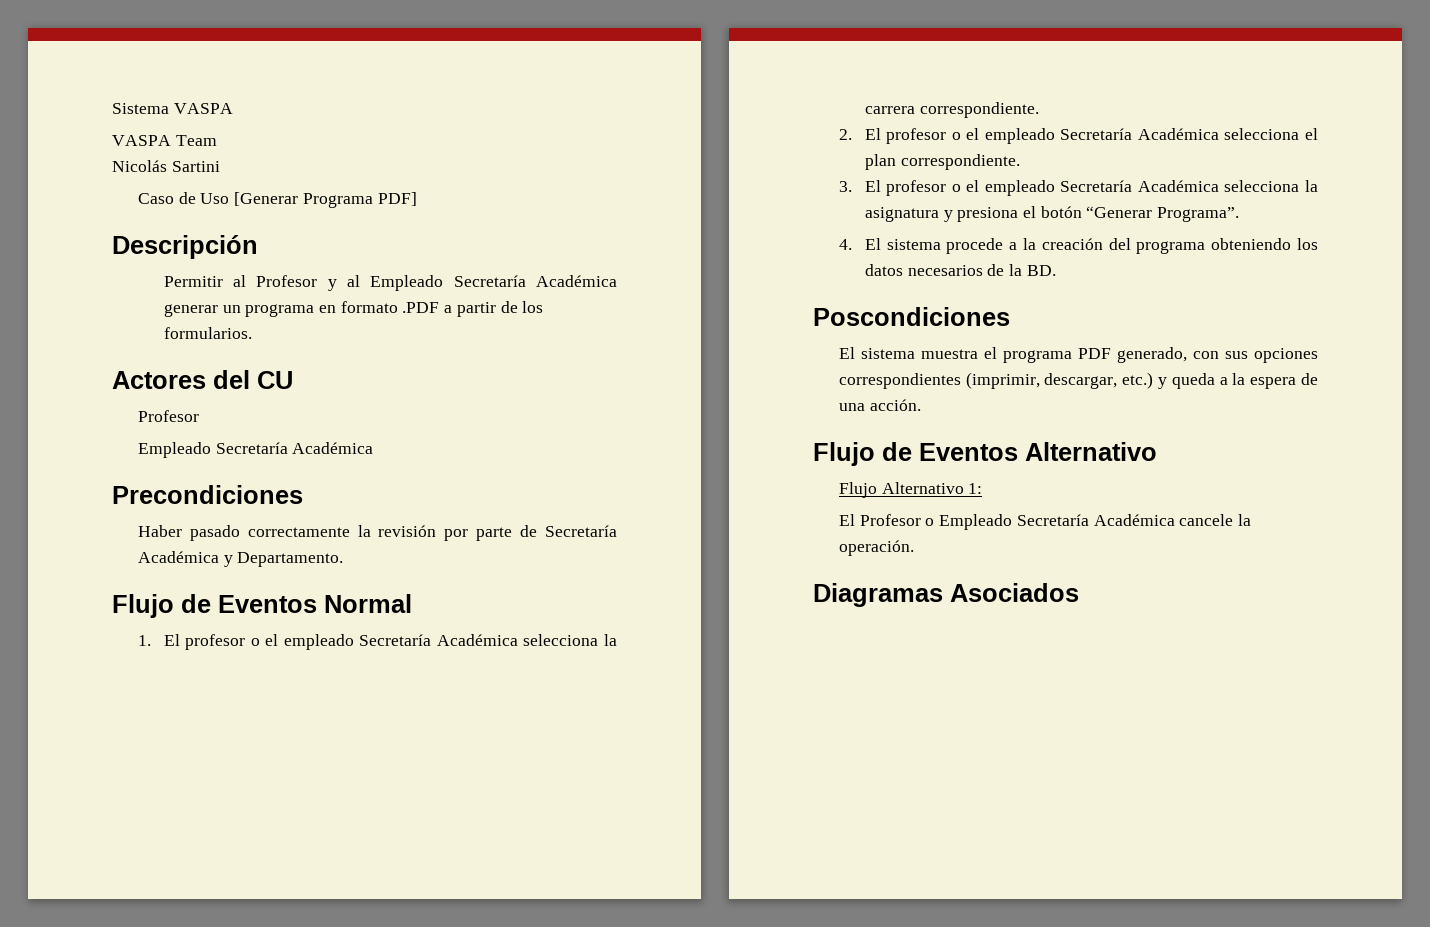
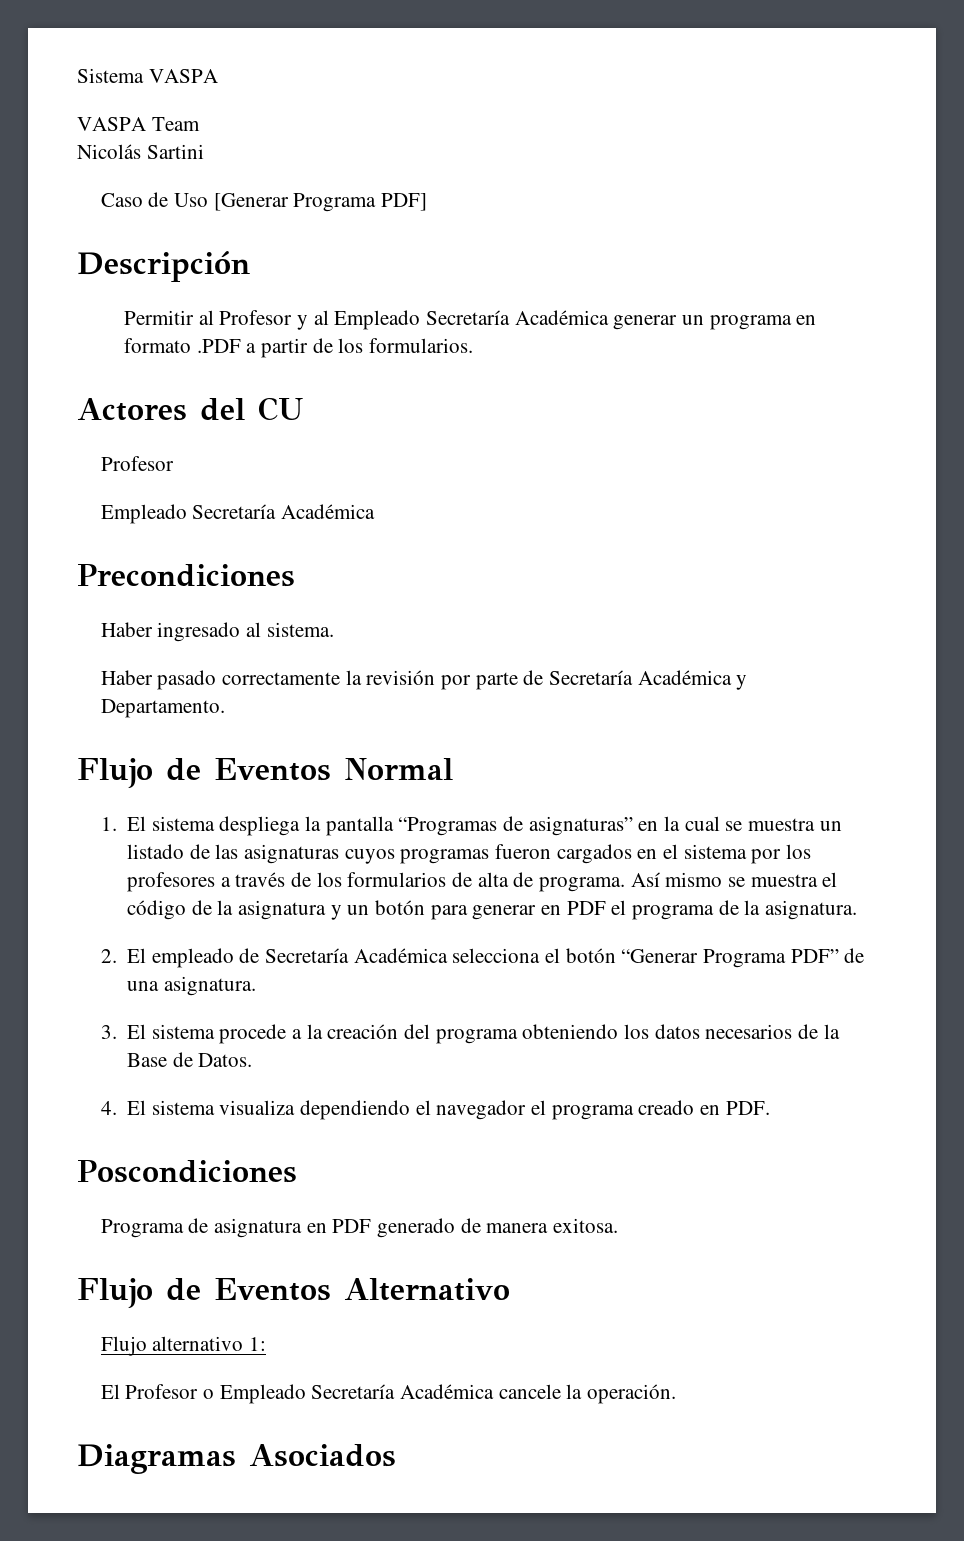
(303, 494) none -> [100,622,334,642] // Haber ingresado al sistema.
[185,634,617,650] [864,102,1039,118] [838,128,1318,144] [864,154,1020,170] [838,180,1318,196] [864,206,1240,222] [838,239,852,250] profesor o el empleado Secretaría Académica selecciona la carrera correspondiente. // 2. El profesor o el empleado Secretaría Académica selecciona el plan correspondiente. // 3. El profesor o el empleado Secretaría Académica selecciona la asignatura y presiona el botón “Generar Programa”. // 4. -> [151,816,842,836] [127,844,812,864] [127,872,838,892] [127,900,858,920] [100,948,865,968] [127,976,256,996] [100,1025,117,1039] sistema despliega la pantalla “Programas de asignaturas” en la cual se muestra un listado de las asignaturas cuyos programas fueron cargados en el sistema por los profesores a través de los formularios de alta de programa. Así mismo se muestra el código de la asignatura y un botón para generar en PDF el programa de la asignatura. // 2. El empleado de Secretaría Académica selecciona el botón “Generar Programa PDF” de una asignatura. // 3.
[1026,265,1056,276] [813,307,1010,326] [838,347,1318,363] [838,372,1318,389] [838,399,921,411] BD. // Poscondiciones // El sistema muestra el programa PDF generado, con sus opciones correspondientes (imprimir, descargar, etc.) y queda a la espera de una acción. -> [127,1052,253,1067] [100,1100,770,1120] [77,1160,297,1183] [100,1218,618,1238] Base de Datos. // 4. El sistema visualiza dependiendo el navegador el programa creado en PDF. // Poscondiciones // Programa de asignatura en PDF generado de manera exitosa.
[881,482,964,494] Alternativo -> [152,1336,244,1351] alternativo

